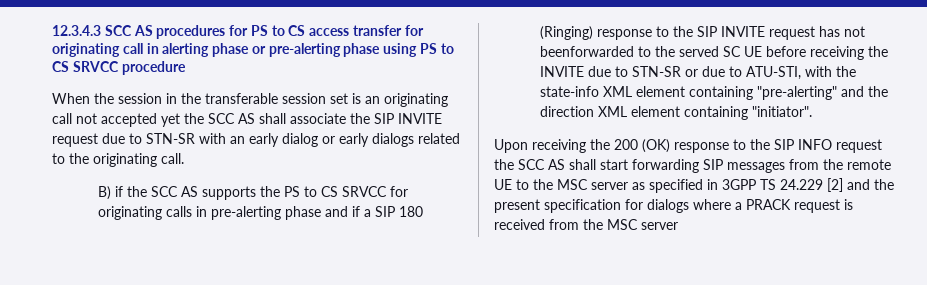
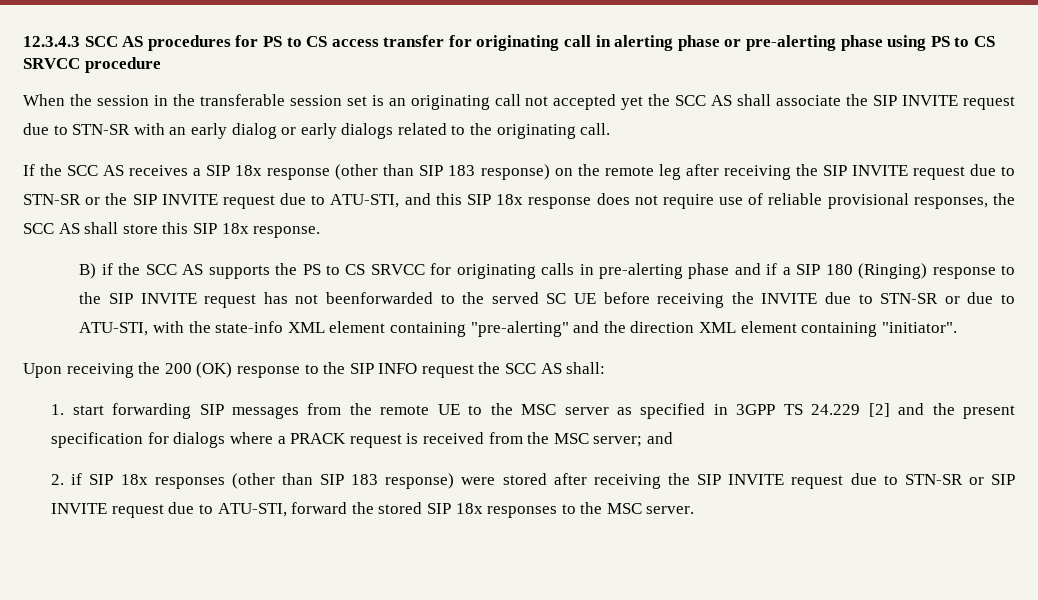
(184, 158) none -> [23,164,1015,180] [23,193,1015,209] [23,222,321,238] // If the SCC AS receives a SIP 18x response (other than SIP 183 response) on the remote leg after receiving the SIP INVITE request due to STN-SR or the SIP INVITE request due to ATU-STI, and this SIP 18x response does not require use of reliable provisional responses, the SCC AS shall store this SIP 18x response.
[569,159,596,170] shall -> [566,362,606,374] [51,404,65,415] shall: // 1.
[641,222,678,230] server -> [593,432,673,447] [51,473,1016,489] [51,502,695,518] server; and // 2. if SIP 18x responses (other than SIP 183 response) were stored after receiving the SIP INVITE request due to STN-SR or SIP INVITE request due to ATU-STI, forward the stored SIP 18x responses to the MSC server.

